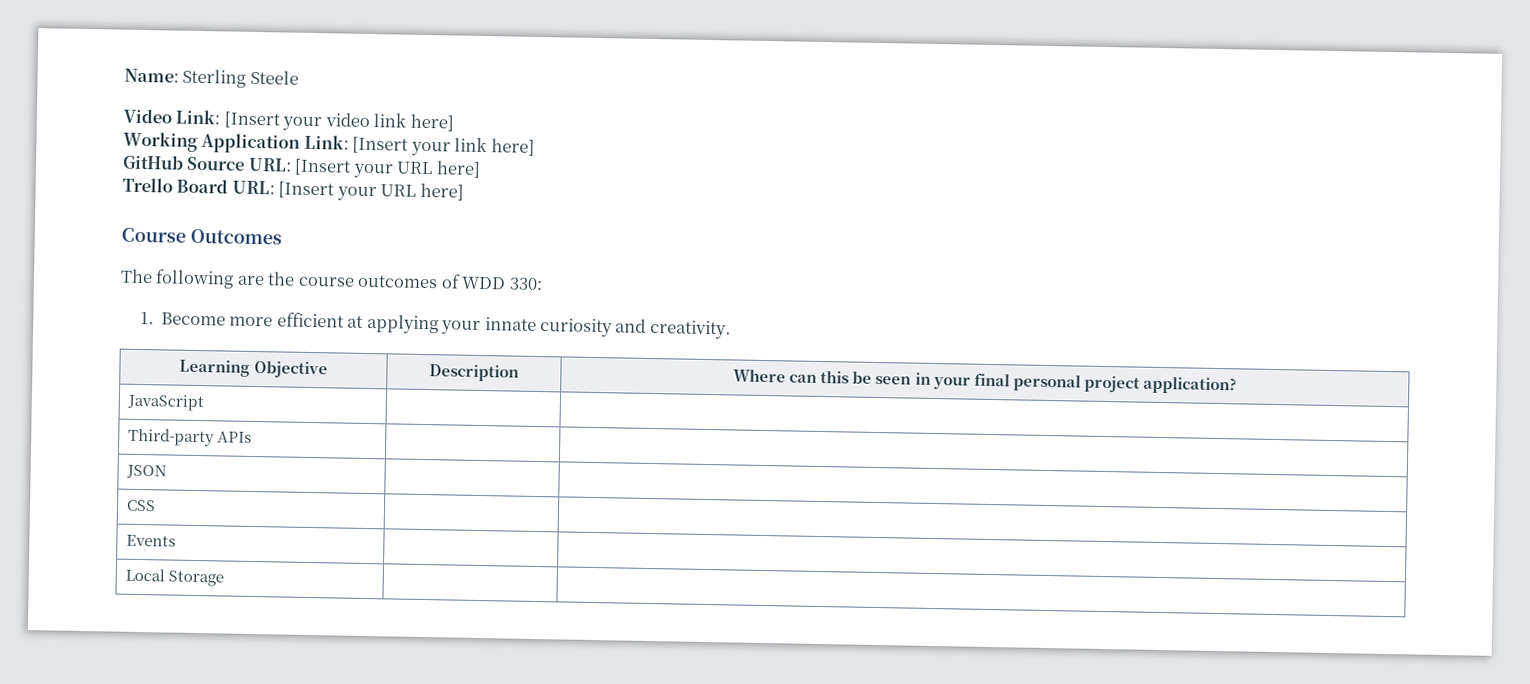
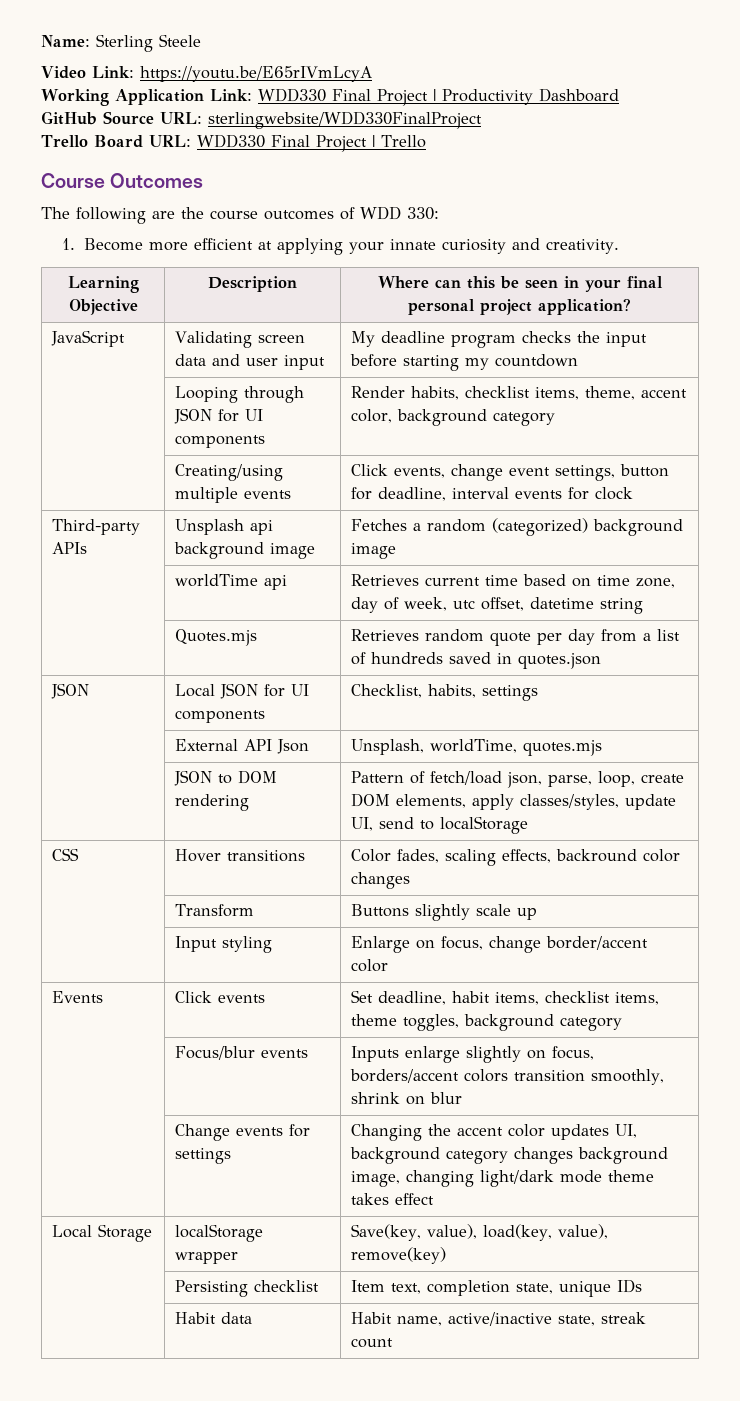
[223,111,454,132] [123,131,535,157] [Insert your video link here] // Working Application Link: [Insert your link here] -> [140,66,372,82] [41,88,619,106] https://youtu.be/E65rIVmLcyA // Working Application Link: WDD330 Final Project | Productivity Dashboard
[294,158,481,179] [Insert your URL here] -> [208,111,482,129] sterlingwebsite/WDD330FinalProject
[278,181,464,202] [Insert your URL here] -> [196,134,426,152] WDD330 Final Project | Trello
[127,427,253,447] [125,464,167,479] [125,499,156,512] [125,534,176,547] [124,568,225,587] | // Third-party APIs | | // JSON | | // CSS | | // Events | | // Local Storage | | -> [175,331,306,348] [175,354,326,370] [351,331,648,348] [350,354,579,371] [175,386,305,403] [174,408,264,424] [175,435,266,448] [351,386,688,400] [351,409,556,426] [175,464,284,481] [175,487,292,503] [351,464,670,481] [351,487,634,501] [52,519,141,535] [52,542,88,554] [175,519,274,535] [174,542,316,559] [351,518,684,536] [351,543,397,559] [175,574,288,590] [351,574,676,588] [351,597,644,614] [175,629,258,646] [351,629,681,646] [351,652,602,669] [51,683,90,699] [175,683,310,699] [175,710,266,723] [351,684,539,701] [175,739,310,754] [351,739,603,756] [174,770,278,786] [175,794,250,811] [351,771,685,788] [351,793,677,810] [351,816,529,834] [52,848,80,861] [175,849,306,862] [351,849,681,866] [351,872,411,889] [175,904,255,917] [351,904,538,921] [175,936,273,953] [351,936,649,953] [351,959,389,972] [52,991,104,1003] [175,991,266,1003] [351,990,660,1005] [351,1014,623,1031] [175,1046,309,1060] [351,1046,595,1063] [350,1069,665,1085] [351,1092,463,1105] [175,1124,311,1141] [175,1148,232,1164] [351,1124,638,1141] [350,1147,669,1164] [351,1170,655,1187] [351,1193,435,1205] [52,1224,153,1242] [175,1224,264,1242] [175,1252,239,1264] [351,1224,609,1241] [351,1247,447,1264] [175,1280,320,1297] [351,1279,643,1297] [175,1312,253,1324] [351,1312,647,1326] [351,1338,394,1348] Validating screen data and user input | My deadline program checks the input before starting my countdown // | Looping through JSON for UI components | Render habits, checklist items, theme, accent color, background category // | Creating/using multiple events | Click events, change event settings, button for deadline, interval events for clock // Third-party APIs | Unsplash api background image | Fetches a random (categorized) background image // | worldTime api | Retrieves current time based on time zone, day of week, utc offset, datetime string // | Quotes.mjs | Retrieves random quote per day from a list of hundreds saved in quotes.json // JSON | Local JSON for UI components | Checklist, habits, settings // | External API Json | Unsplash, worldTime, quotes.mjs // | JSON to DOM rendering | Pattern of fetch/load json, parse, loop, create DOM elements, apply classes/styles, update UI, send to localStorage // CSS | Hover transitions | Color fades, scaling effects, backround color changes // | Transform | Buttons slightly scale up // | Input styling | Enlarge on focus, change border/accent color // Events | Click events | Set deadline, habit items, checklist items, theme toggles, background category // | Focus/blur events | Inputs enlarge slightly on focus, borders/accent colors transition smoothly, shrink on blur // | Change events for settings | Changing the accent color updates UI, background category changes background image, changing light/dark mode theme takes effect // Local Storage | localStorage wrapper | Save(key, value), load(key, value), remove(key) // | Persisting checklist | Item text, completion state, unique IDs // | Habit data | Habit name, active/inactive state, streak count

